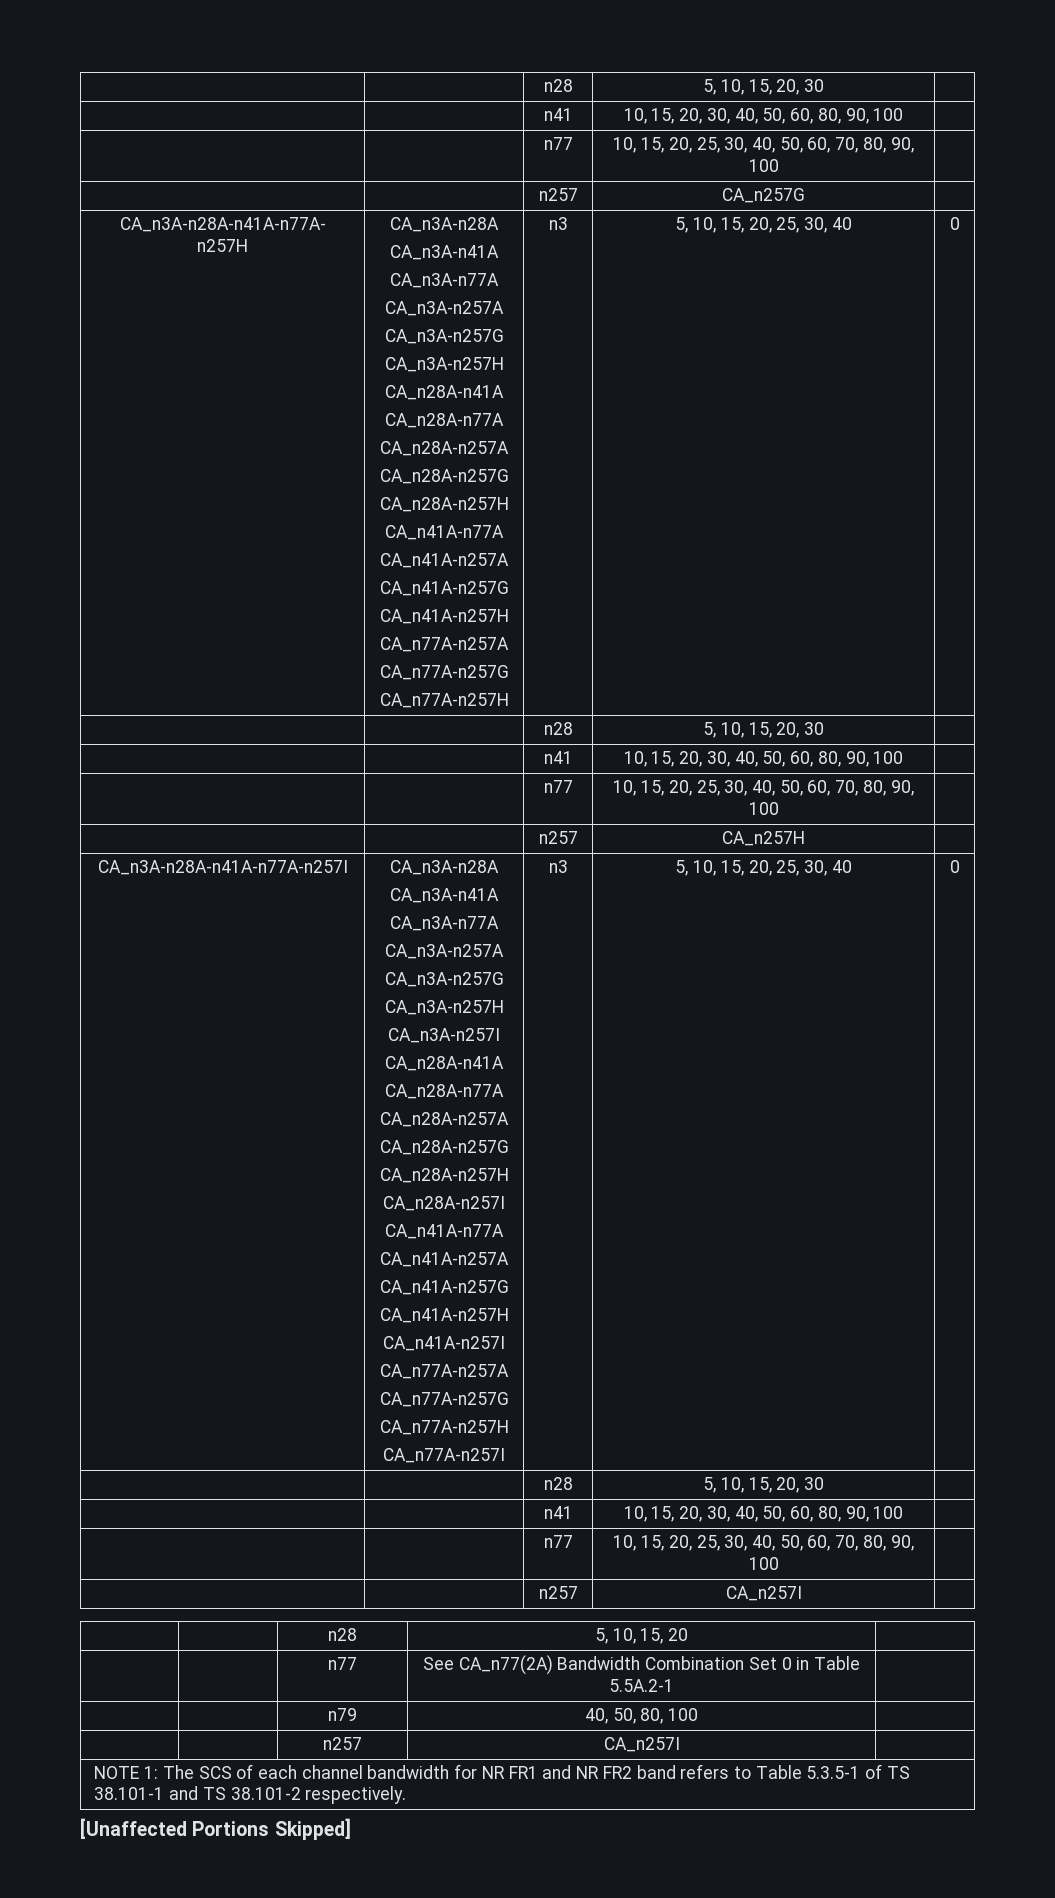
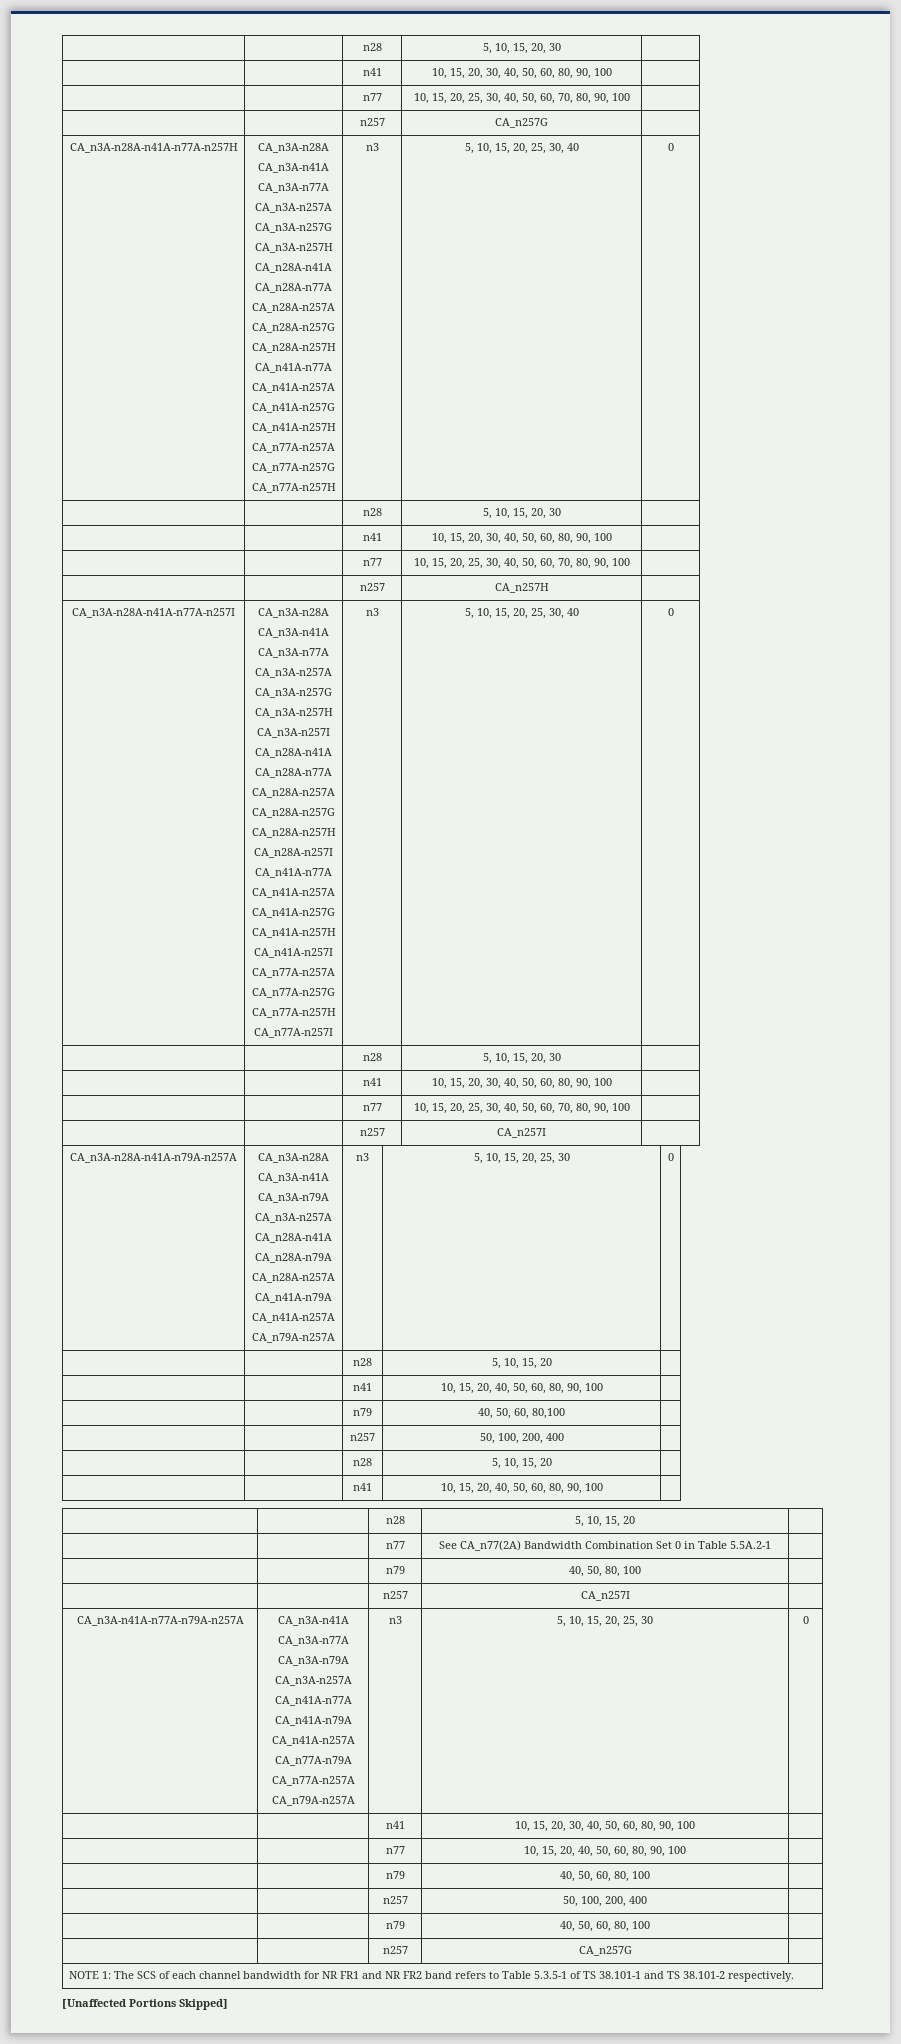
(802, 1593) none -> [70,1153,237,1163] [258,1153,329,1163] [258,1173,329,1183] [258,1193,329,1203] [255,1213,332,1223] [255,1233,332,1243] [255,1253,332,1263] [252,1273,335,1283] [255,1293,332,1303] [252,1313,335,1323] [252,1333,335,1343] [356,1153,369,1161] [473,1153,570,1164] [667,1153,674,1161] [353,1358,372,1366] [491,1358,552,1369] [353,1383,372,1391] [440,1383,603,1394] [353,1408,372,1416] [478,1408,565,1419] [350,1433,375,1441] [479,1433,564,1444] [353,1458,372,1466] [491,1458,552,1469] [353,1483,372,1491] [440,1483,603,1494] // CA_n3A-n28A-n41A-n79A-n257A | CA_n3A-n28A // CA_n3A-n41A // CA_n3A-n79A // CA_n3A-n257A // CA_n28A-n41A // CA_n28A-n79A // CA_n28A-n257A // CA_n41A-n79A // CA_n41A-n257A // CA_n79A-n257A | n3 | 5, 10, 15, 20, 25, 30 | 0 // | | n28 | 5, 10, 15, 20 | // | | n41 | 10, 15, 20, 40, 50, 60, 80, 90, 100 | // | | n79 | 40, 50, 60, 80,100 | // | | n257 | 50, 100, 200, 400 | // | | n28 | 5, 10, 15, 20 | // | | n41 | 10, 15, 20, 40, 50, 60, 80, 90, 100 |
(680, 1744) none -> [76,1616,244,1626] [277,1616,349,1626] [277,1636,349,1646] [277,1656,349,1666] [274,1676,352,1686] [274,1696,352,1706] [274,1716,352,1726] [271,1736,355,1746] [274,1756,352,1766] [271,1776,355,1786] [271,1796,355,1806] [388,1616,402,1624] [557,1616,653,1627] [802,1616,809,1624] [385,1821,405,1829] [515,1821,695,1832] [385,1846,405,1854] [524,1846,686,1857] [385,1871,405,1879] [560,1871,650,1882] [382,1896,408,1904] [563,1896,647,1907] [385,1921,405,1929] [560,1921,650,1932] [382,1946,408,1954] [578,1946,632,1956] // CA_n3A-n41A-n77A-n79A-n257A | CA_n3A-n41A // CA_n3A-n77A // CA_n3A-n79A // CA_n3A-n257A // CA_n41A-n77A // CA_n41A-n79A // CA_n41A-n257A // CA_n77A-n79A // CA_n77A-n257A // CA_n79A-n257A | n3 | 5, 10, 15, 20, 25, 30 | 0 // | | n41 | 10, 15, 20, 30, 40, 50, 60, 80, 90, 100 | // | | n77 | 10, 15, 20, 40, 50, 60, 80, 90, 100 | // | | n79 | 40, 50, 60, 80, 100 | // | | n257 | 50, 100, 200, 400 | // | | n79 | 40, 50, 60, 80, 100 | // | | n257 | CA_n257G |

